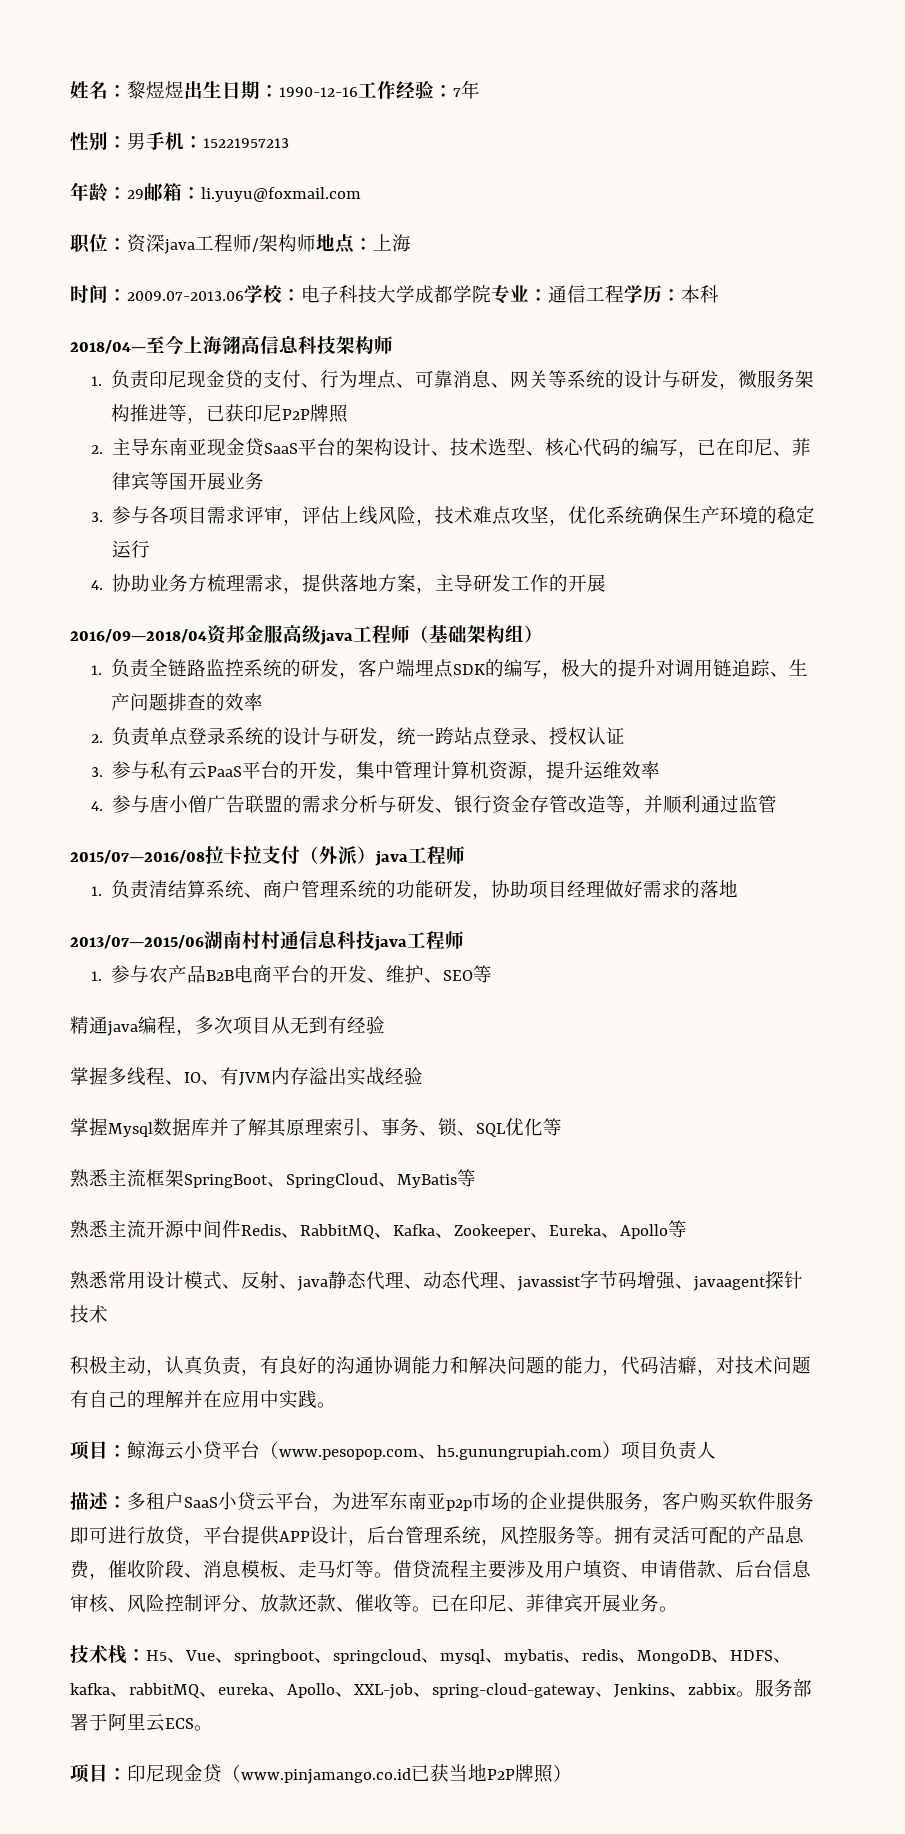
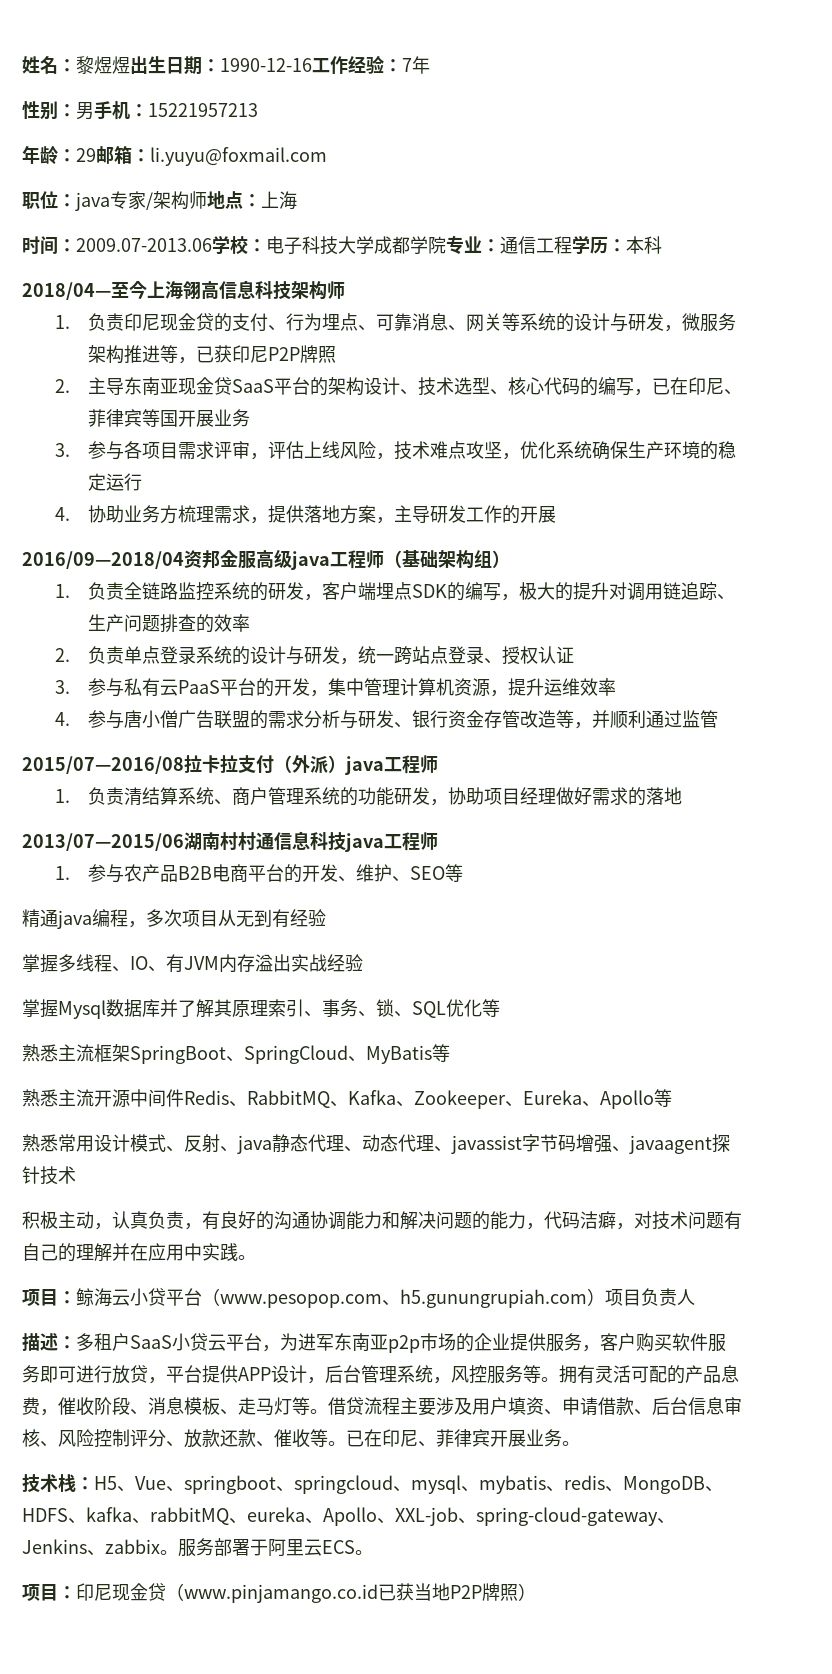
[127,234,252,254] 资深java工程师 -> [75,191,146,211] java专家

